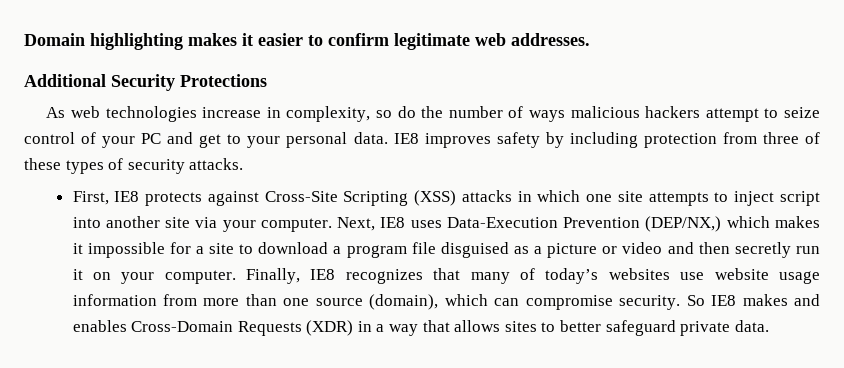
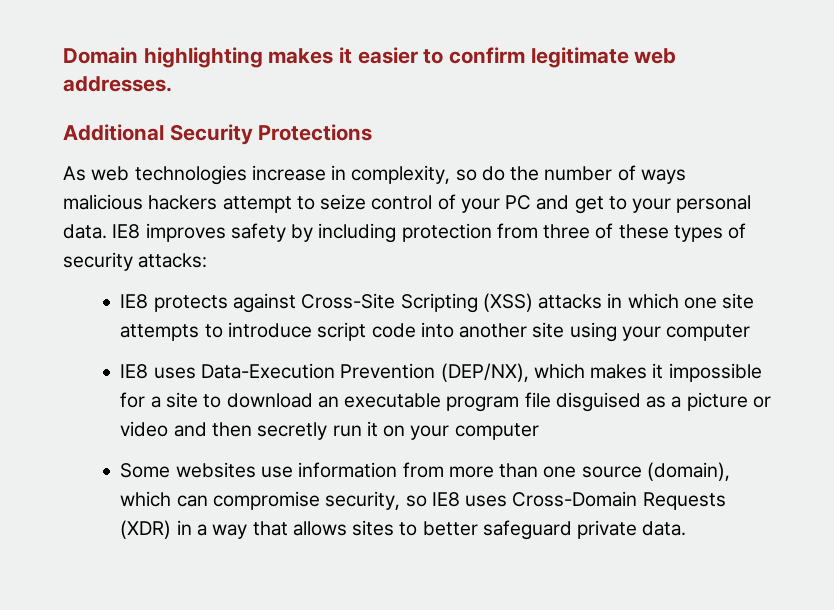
[189,158,244,170] [72,191,109,205] attacks. // First, -> [138,253,208,268] attacks: //
[734,191,820,206] [72,216,376,232] inject script into another site via your computer. Next, -> [228,322,751,342] introduce script code into another site using your computer //
[645,216,722,232] (DEP/NX,) -> [440,363,529,382] (DEP/NX),
[333,246,342,254] a -> [317,393,442,408] an executable
[164,268,821,284] computer. Finally, IE8 recognizes that many of today’s websites use website usage -> [454,423,539,440] [120,462,294,478] computer // Some websites use
[619,294,821,310] [72,320,127,332] security. So IE8 makes and enables -> [325,491,508,510] security, so IE8 uses

